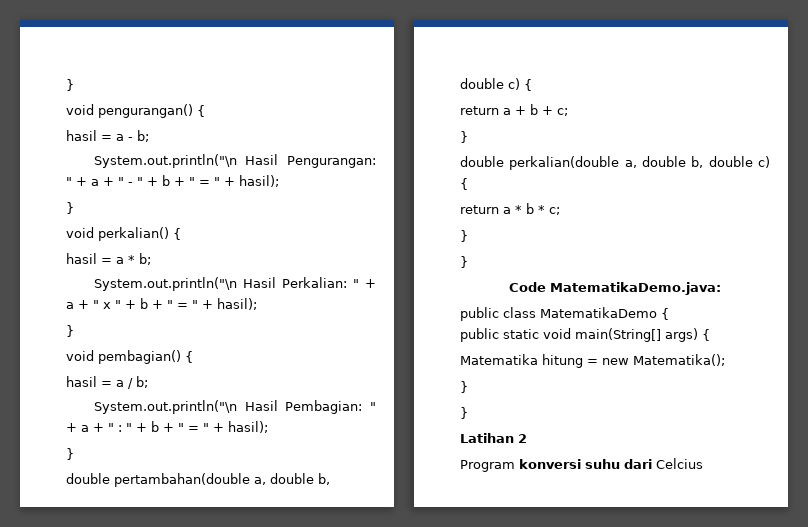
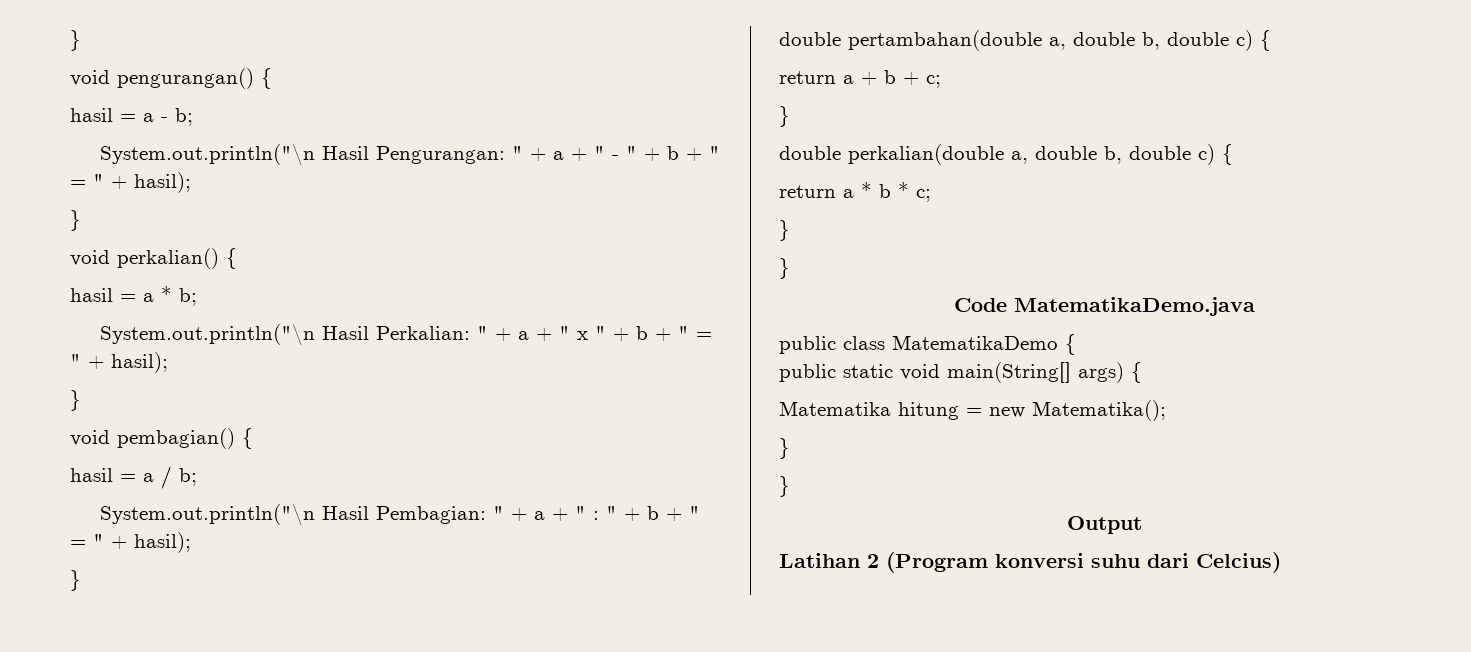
[550,282,721,295] MatematikaDemo.java: -> [1014,297,1255,316] MatematikaDemo.java
(468, 413) none -> [1067,516,1142,534] // Output
[460,460,515,472] // Program -> [886,552,988,573] (Program
[656,458,703,469] Celcius -> [1196,552,1281,573] Celcius)

